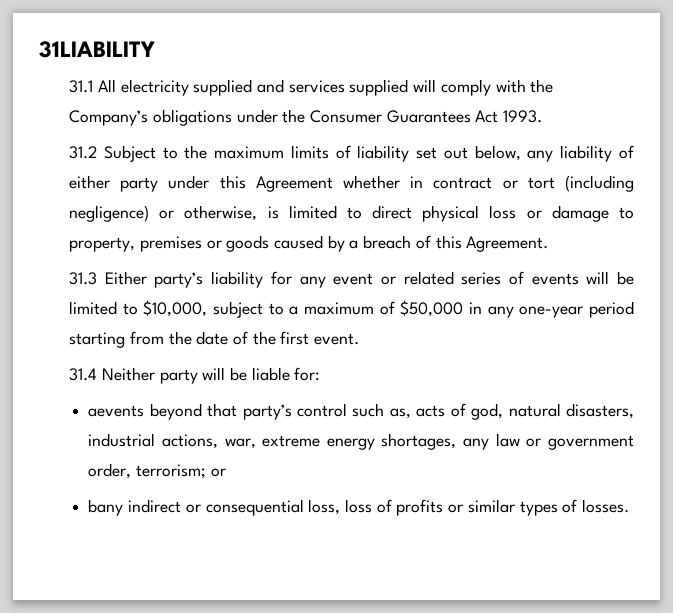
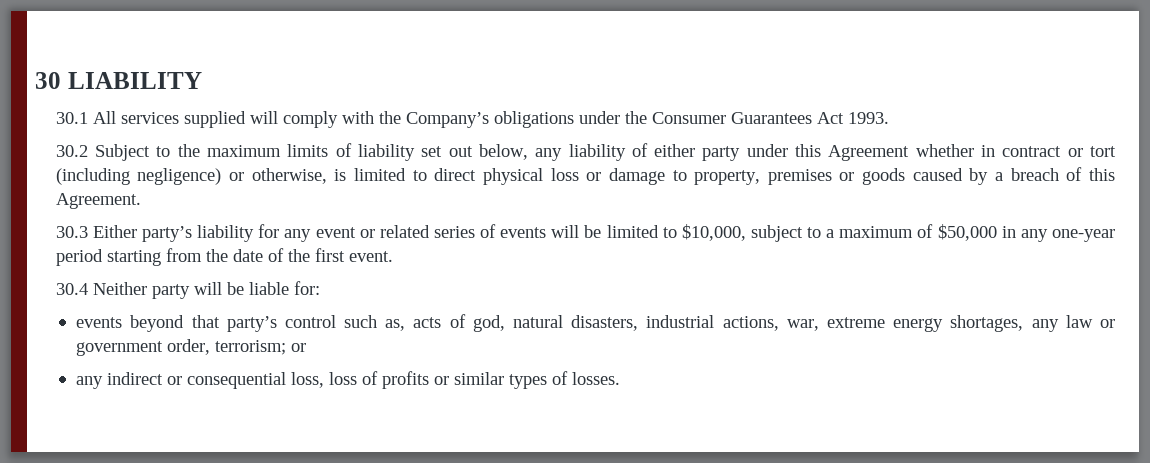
[39,41,155,58] [69,79,284,96] 31LIABILITY // 31.1 All electricity supplied and -> [35,72,202,89] [55,111,116,124] 30 LIABILITY // 30.1 All
[69,146,98,159] 31.2 -> [55,145,88,157] 30.2
[69,272,98,285] 31.3 -> [55,226,88,238] 30.3
[69,368,98,381] 31.4 -> [55,283,88,295] 30.4
[88,405,145,417] aevents -> [76,317,123,328] events
[88,499,124,516] bany -> [76,376,104,389] any

